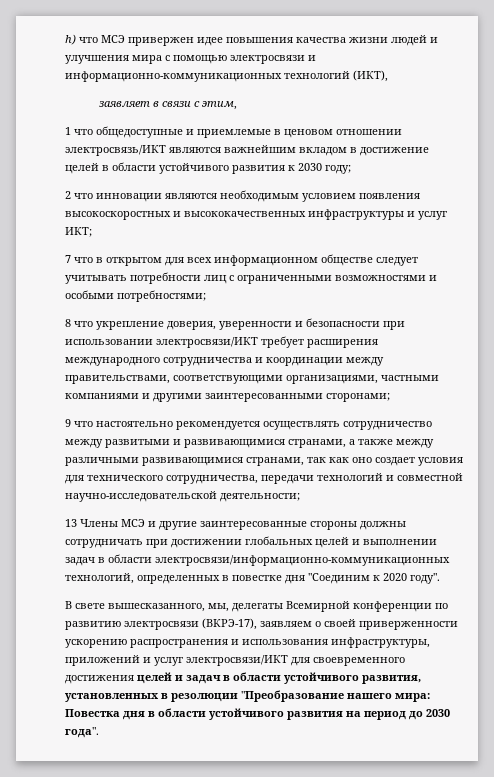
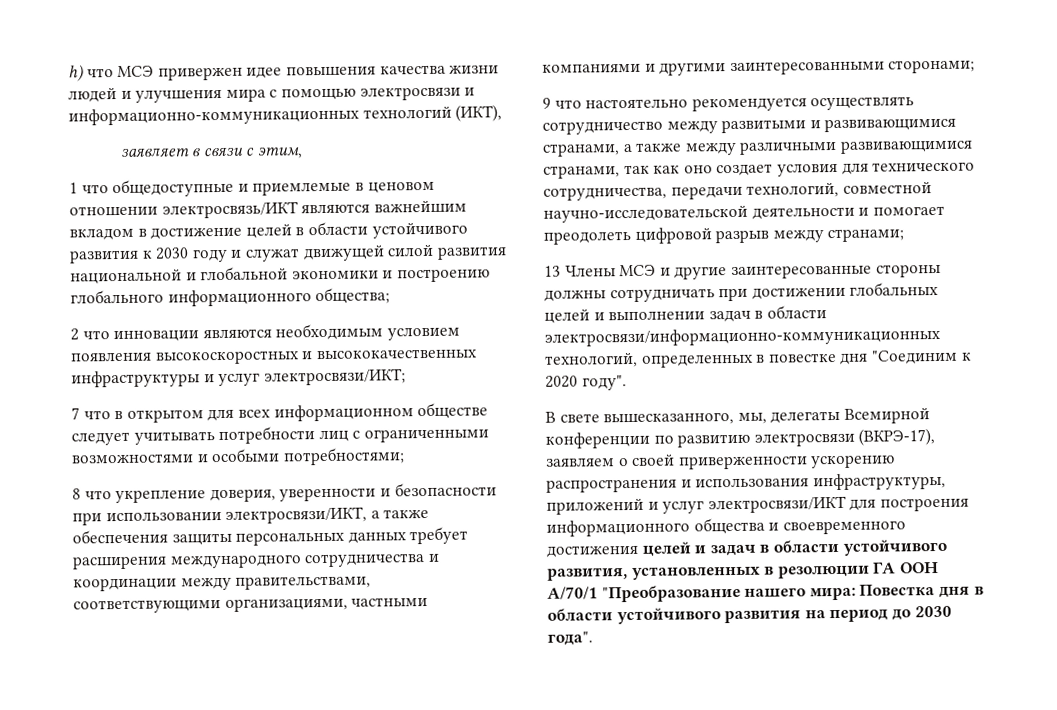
[325,165,351,174] году; -> [191,243,507,263] [70,266,490,285] [70,287,391,307] году и служат движущей силой развития национальной и глобальной экономики и построению глобального информационного общества;
[65,227,92,237] ИКТ; -> [263,368,406,386] электросвязи/ИКТ;
[156,337,258,348] электросвязи/ИКТ -> [225,506,430,524] [72,529,407,546] электросвязи/ИКТ, а также обеспечения защиты персональных данных
[317,473,463,481] [65,491,300,502] технологий и совместной научно-исследовательской деятельности; -> [746,181,932,198] [543,204,945,223] [543,227,905,245] технологий, совместной научно-исследовательской деятельности и помогает преодолеть цифровой разрыв между странами;
(310, 661) none -> [879,497,969,512] [546,517,780,537] построения информационного общества и
(238, 697) none -> [873,561,939,574] [547,586,598,600] ГА ООН А/70/1

